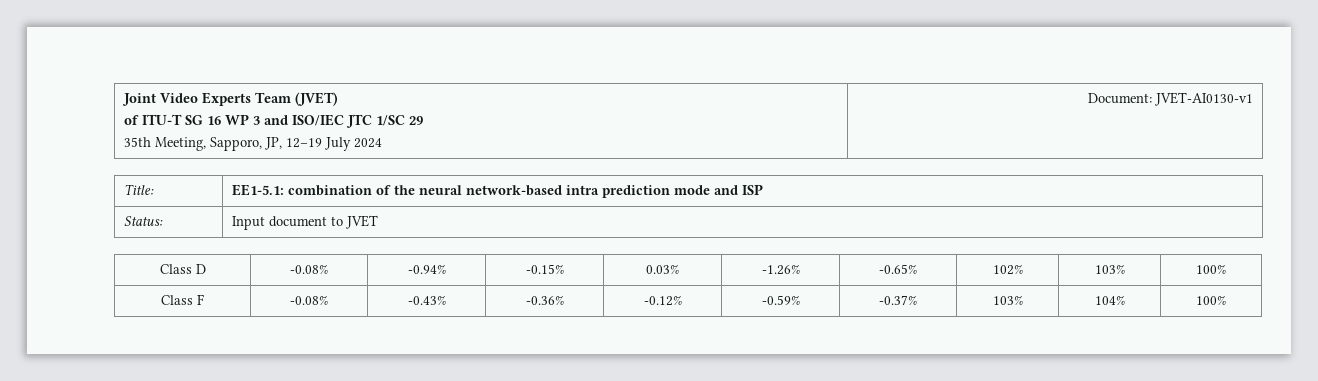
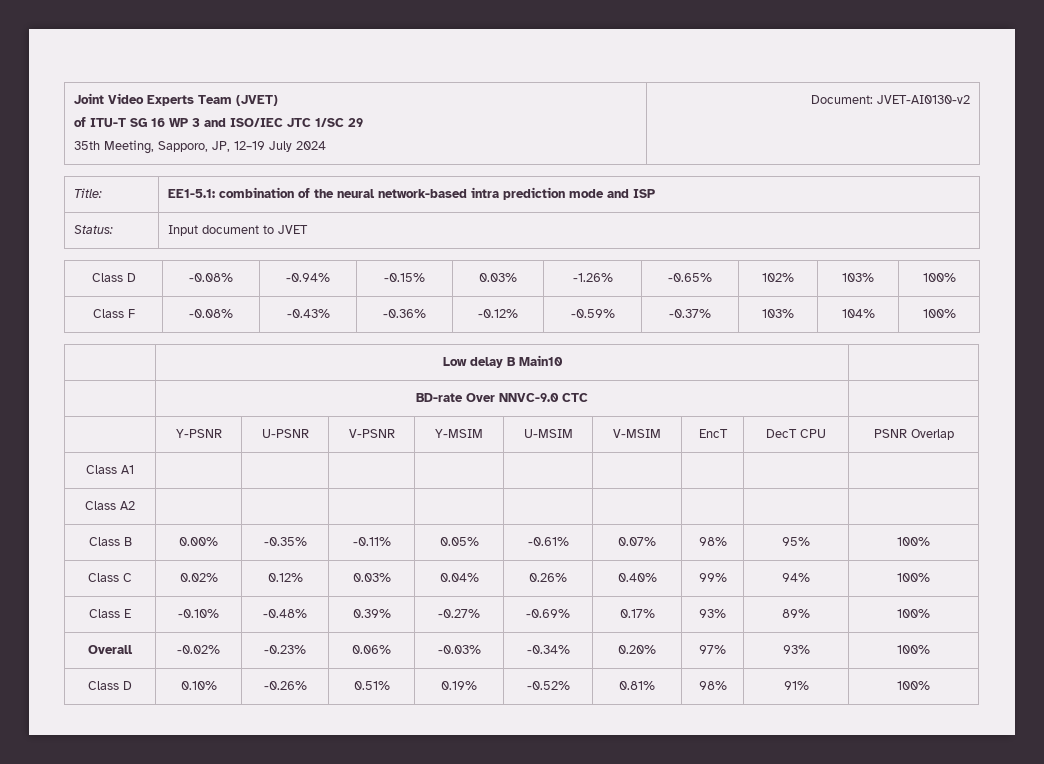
[1155,92,1254,106] JVET-AI0130-v1 -> [877,95,971,104] JVET-AI0130-v2
(1226, 300) none -> [442,355,563,368] [416,393,588,402] [175,429,222,438] [261,429,309,438] [348,429,395,438] [435,429,483,438] [523,429,573,438] [613,429,661,438] [698,429,728,438] [766,429,826,438] [873,429,954,440] [86,465,134,474] [85,501,135,510] [88,537,132,546] [179,537,218,546] [263,537,307,546] [352,537,391,546] [439,537,479,546] [527,537,569,546] [618,537,656,546] [698,537,727,546] [782,537,810,546] [897,537,930,546] [88,573,132,582] [179,573,218,582] [267,573,303,582] [352,573,391,582] [439,573,479,582] [529,573,567,582] [617,573,657,582] [698,573,727,582] [782,573,810,582] [897,573,930,582] [89,609,131,618] [178,609,219,618] [263,609,307,618] [352,609,391,618] [438,609,480,618] [526,609,570,618] [619,609,655,618] [699,609,726,618] [782,609,810,618] [897,609,930,618] [88,645,133,654] [177,645,220,654] [264,645,306,654] [352,645,391,654] [437,645,481,654] [526,645,570,654] [618,645,656,654] [699,645,726,654] [782,645,810,654] [897,645,930,654] [88,681,132,690] [180,681,217,690] [263,681,307,690] [353,681,390,690] [441,681,477,690] [526,681,570,690] [619,681,655,690] [698,681,727,690] [783,681,809,690] [897,681,930,690] // | Low delay B Main10 | // | BD-rate Over NNVC-9.0 CTC | // | Y-PSNR | U-PSNR | V-PSNR | Y-MSIM | U-MSIM | V-MSIM | EncT | DecT CPU | PSNR Overlap // Class A1 | | | | | | | | | // Class A2 | | | | | | | | | // Class B | 0.00% | -0.35% | -0.11% | 0.05% | -0.61% | 0.07% | 98% | 95% | 100% // Class C | 0.02% | 0.12% | 0.03% | 0.04% | 0.26% | 0.40% | 99% | 94% | 100% // Class E | -0.10% | -0.48% | 0.39% | -0.27% | -0.69% | 0.17% | 93% | 89% | 100% // Overall | -0.02% | -0.23% | 0.06% | -0.03% | -0.34% | 0.20% | 97% | 93% | 100% // Class D | 0.10% | -0.26% | 0.51% | 0.19% | -0.52% | 0.81% | 98% | 91% | 100%

